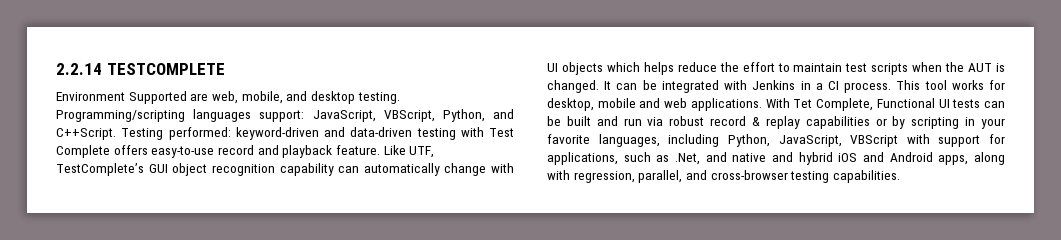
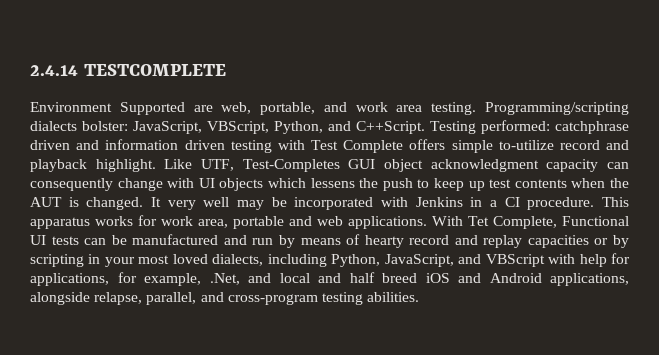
[56,63,102,75] 2.2.14 -> [30,65,78,76] 2.4.14
[241,91,400,104] [56,109,305,122] mobile, and desktop testing. Programming/scripting languages support: -> [260,102,629,115] [30,121,128,131] portable, and work area testing. Programming/scripting dialects bolster:
[235,127,413,140] keyword-driven and data-driven -> [555,121,629,134] [30,139,225,150] catchphrase driven and information driven
[151,146,215,158] easy-to-use -> [451,140,554,153] simple to-utilize
[335,145,380,155] feature. -> [95,159,156,172] highlight.
[56,163,144,176] TestComplete’s -> [242,159,340,172] Test-Completes
[211,163,440,176] recognition capability can automatically -> [430,159,629,172] [30,178,113,191] acknowledgment capacity can consequently
[643,62,909,75] helps reduce the effort to maintain test scripts -> [310,178,567,191] lessens the push to keep up test contents
[616,80,719,93] can be integrated -> [167,197,374,210] very well may be incorporated
[844,80,1005,93] [547,98,636,111] process. This tool works for desktop, mobile -> [527,197,630,210] [30,215,284,229] procedure. This apparatus works for work area, portable
[566,116,591,126] built -> [132,234,219,245] manufactured
[647,116,870,129] via robust record & replay capabilities -> [278,234,589,248] by means of hearty record and replay capacities
[547,134,660,147] favorite languages, -> [138,254,264,266] most loved dialects,
(842, 141) none -> [458,254,482,264] and
[938,135,981,147] support -> [579,254,607,267] help
[623,152,1005,165] [547,170,900,183] such as .Net, and native and hybrid iOS and Android apps, along with regression, parallel, and cross-browser testing capabilities. -> [117,272,629,286] [30,292,420,305] for example, .Net, and local and half breed iOS and Android applications, alongside relapse, parallel, and cross-program testing abilities.

